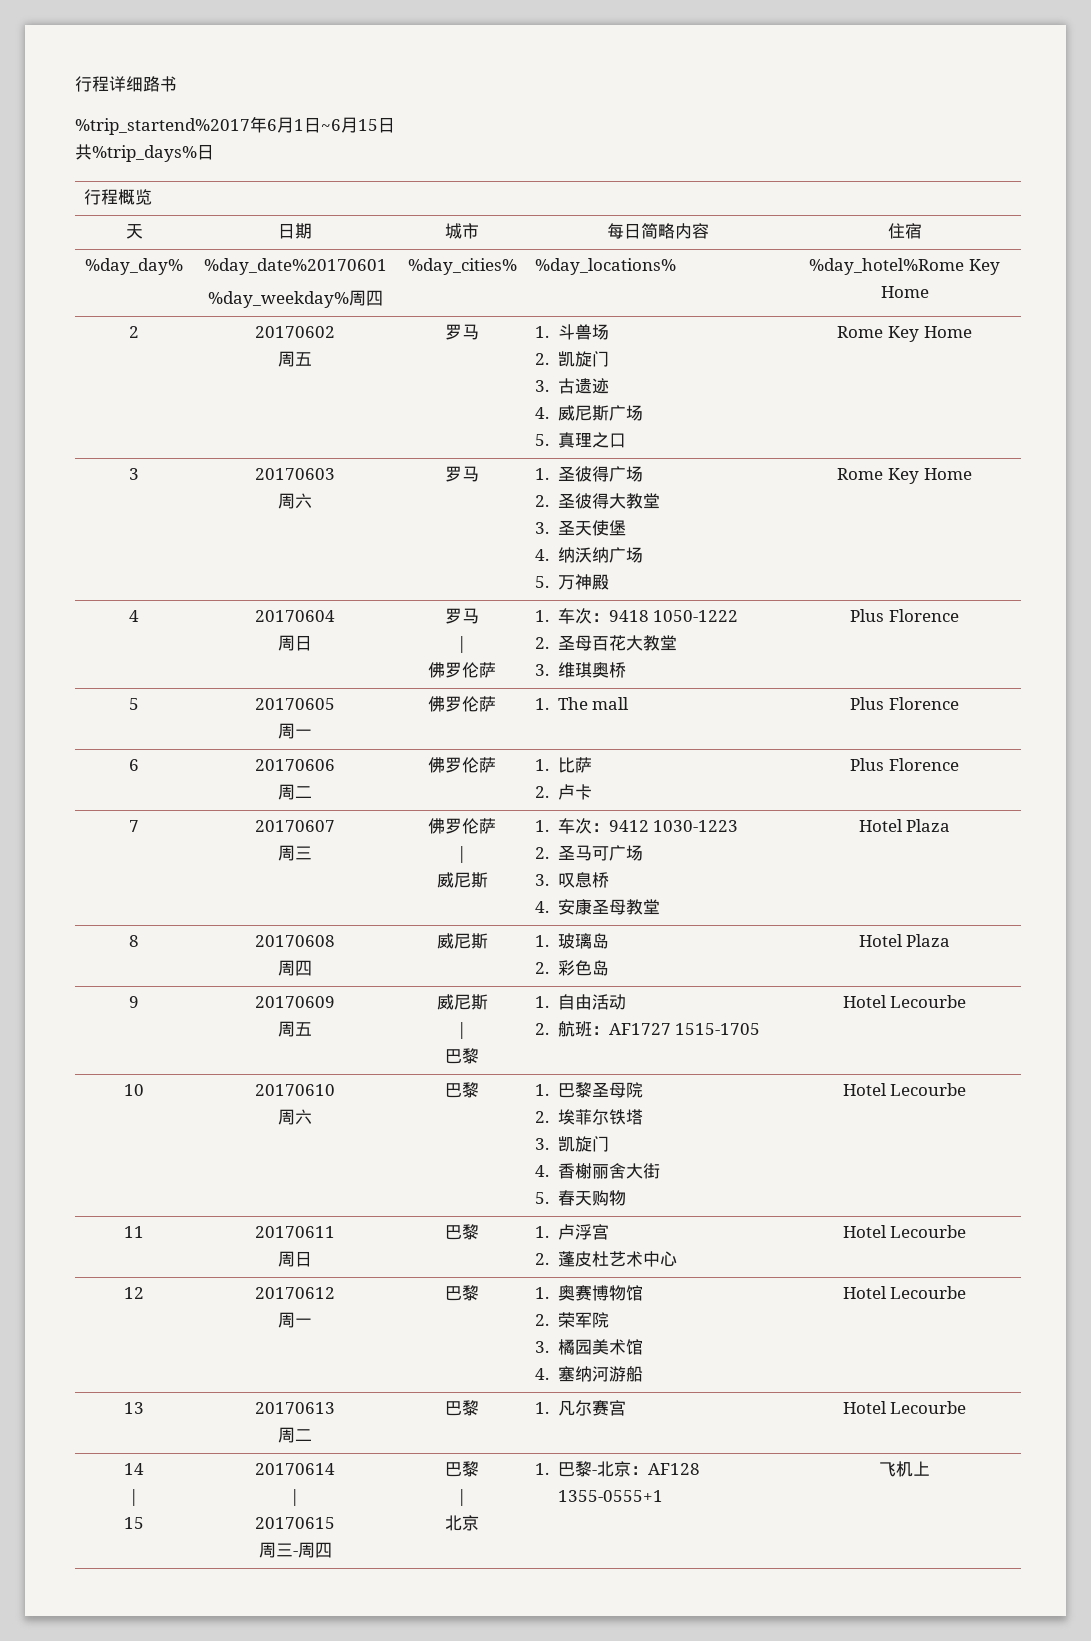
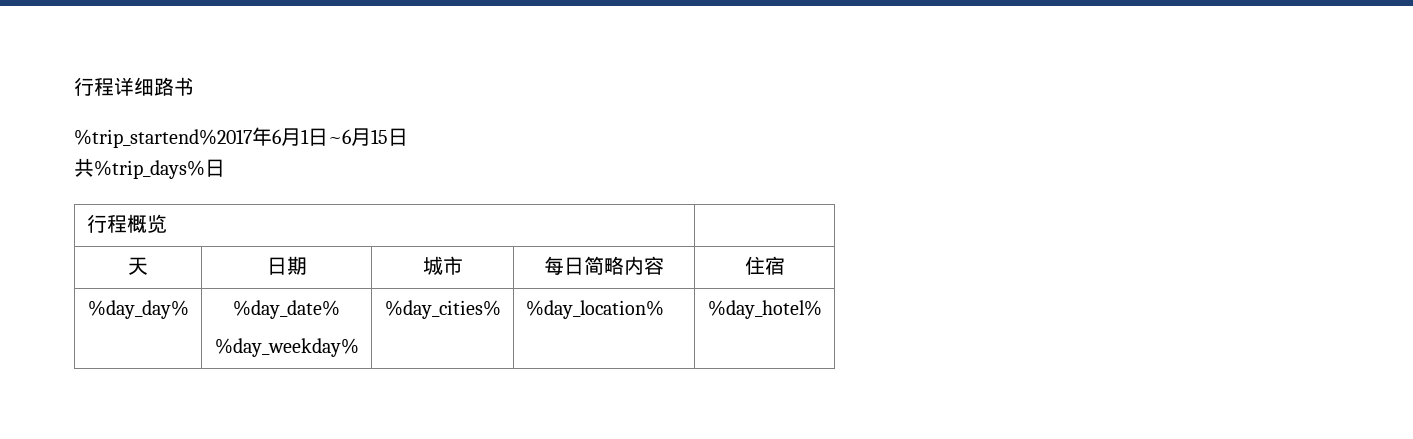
[203,258,387,275] %day_date%20170601 -> [233,300,340,319] %day_date%
[348,290,383,306] 周四 -> (359, 347) none
[535,258,677,275] [809,258,1000,275] [880,286,929,298] [129,326,139,338] [255,326,335,338] [278,351,312,367] [445,324,479,340] [535,324,609,340] [535,351,609,367] [535,378,609,394] [535,405,643,421] [535,432,626,448] [837,326,972,342] [129,468,139,480] [255,468,335,480] [278,493,312,509] [445,466,479,482] [535,466,643,482] [535,493,660,509] [535,520,626,536] [535,547,643,563] [535,574,609,590] [837,468,972,484] [129,610,139,622] [255,610,335,622] [278,635,312,651] [445,608,479,624] [457,636,467,653] [428,662,496,678] [535,608,739,624] [535,635,677,651] [535,662,626,678] [850,609,959,622] [129,698,139,710] [255,698,335,710] [278,723,312,739] [428,696,496,712] [535,697,630,710] [850,697,959,710] [129,759,139,771] [255,759,335,771] [278,784,312,800] [428,757,496,773] [535,757,592,773] [535,784,592,800] [850,758,959,771] [129,820,139,832] [255,820,335,832] [278,845,312,861] [428,818,496,834] [457,846,467,863] [436,872,488,888] [535,818,739,834] [535,845,643,861] [535,872,609,888] [535,899,660,915] [858,819,951,832] [129,935,139,947] [255,935,335,947] [278,960,312,976] [436,933,488,949] [535,933,609,949] [535,960,609,976] [858,934,951,947] [129,996,139,1008] [255,996,335,1008] [278,1021,312,1037] [436,994,488,1010] [457,1022,467,1039] [445,1048,479,1064] [535,994,626,1010] [535,1021,761,1037] [842,995,967,1008] [124,1084,144,1096] [255,1084,335,1096] [278,1109,312,1125] [445,1082,479,1098] [535,1082,643,1098] [535,1109,643,1125] [535,1136,609,1152] [535,1163,660,1179] [535,1190,626,1206] [842,1083,967,1096] [124,1226,144,1238] [255,1226,335,1238] [278,1251,312,1267] [445,1224,479,1240] [535,1224,609,1240] [535,1251,677,1267] [842,1225,967,1238] [124,1287,144,1299] [255,1287,335,1299] [278,1312,312,1328] [445,1285,479,1301] [535,1285,643,1301] [535,1312,609,1328] [535,1339,643,1355] [535,1366,643,1382] [842,1286,967,1299] [124,1402,144,1414] [255,1402,335,1414] [278,1427,312,1443] [445,1400,479,1416] [535,1400,626,1416] [842,1401,967,1414] [124,1463,144,1475] [129,1489,139,1506] [124,1517,144,1529] [255,1463,335,1475] [290,1489,300,1506] [255,1517,335,1529] [258,1542,332,1558] [445,1461,479,1477] [457,1489,467,1506] [445,1515,479,1531] [535,1461,700,1477] [557,1490,663,1502] [879,1461,930,1477] %day_locations% | %day_hotel%Rome Key Home // 2 | 20170602 // 周五 | 罗马 | 1.斗兽场 // 2.凯旋门 // 3.古遗迹 // 4.威尼斯广场 // 5.真理之口 | Rome Key Home // 3 | 20170603 // 周六 | 罗马 | 1.圣彼得广场 // 2.圣彼得大教堂 // 3.圣天使堡 // 4.纳沃纳广场 // 5.万神殿 | Rome Key Home // 4 | 20170604 // 周日 | 罗马 // | // 佛罗伦萨 | 1.车次：9418 1050-1222 // 2.圣母百花大教堂 // 3.维琪奥桥 | Plus Florence // 5 | 20170605 // 周一 | 佛罗伦萨 | 1. The mall | Plus Florence // 6 | 20170606 // 周二 | 佛罗伦萨 | 1.比萨 // 2.卢卡 | Plus Florence // 7 | 20170607 // 周三 | 佛罗伦萨 // | // 威尼斯 | 1.车次：9412 1030-1223 // 2.圣马可广场 // 3.叹息桥 // 4.安康圣母教堂 | Hotel Plaza // 8 | 20170608 // 周四 | 威尼斯 | 1.玻璃岛 // 2.彩色岛 | Hotel Plaza // 9 | 20170609 // 周五 | 威尼斯 // | // 巴黎 | 1.自由活动 // 2.航班：AF1727 1515-1705 | Hotel Lecourbe // 10 | 20170610 // 周六 | 巴黎 | 1.巴黎圣母院 // 2.埃菲尔铁塔 // 3.凯旋门 // 4.香榭丽舍大街 // 5.春天购物 | Hotel Lecourbe // 11 | 20170611 // 周日 | 巴黎 | 1.卢浮宫 // 2.蓬皮杜艺术中心 | Hotel Lecourbe // 12 | 20170612 // 周一 | 巴黎 | 1.奥赛博物馆 // 2.荣军院 // 3.橘园美术馆 // 4.塞纳河游船 | Hotel Lecourbe // 13 | 20170613 // 周二 | 巴黎 | 1.凡尔赛宫 | Hotel Lecourbe // 14 // | // 15 | 20170614 // | // 20170615 // 周三-周四 | 巴黎 // | // 北京 | 1.巴黎-北京：AF128 1355-0555+1 | 飞机上 -> [525,300,664,319] [707,300,822,319] %day_location% | %day_hotel%

